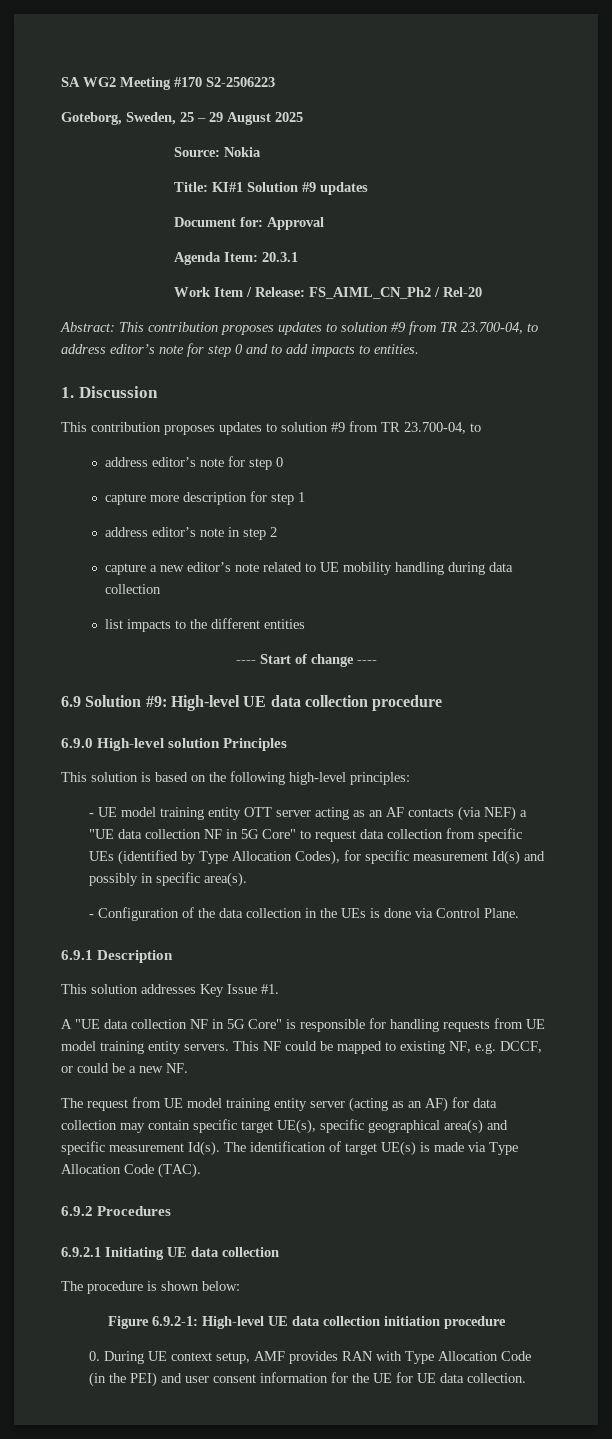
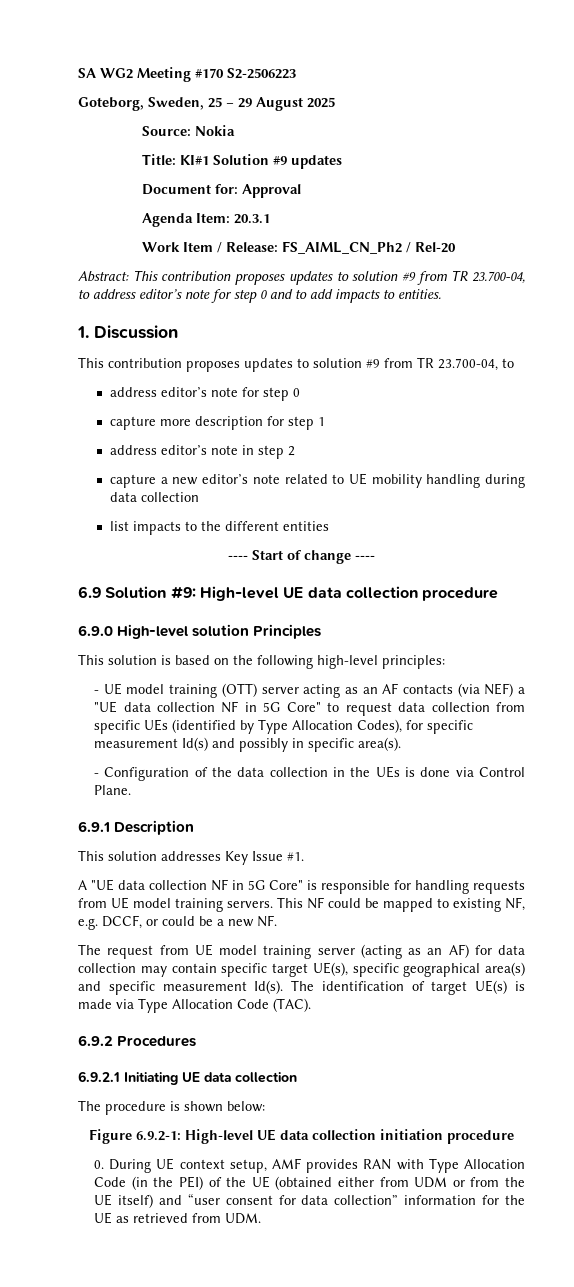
[208,807,273,820] entity OTT -> [221,683,257,697] (OTT)
[148,1041,181,1054] entity -> (223, 905) none
[274,1098,307,1111] entity -> (312, 952) none
[161,1372,527,1383] and user consent information for the UE for UE data collection. -> [208,1176,526,1190] [94,1193,525,1208] [94,1212,262,1224] of the UE (obtained either from UDM or from the UE itself) and “user consent for data collection” information for the UE as retrieved from UDM.

